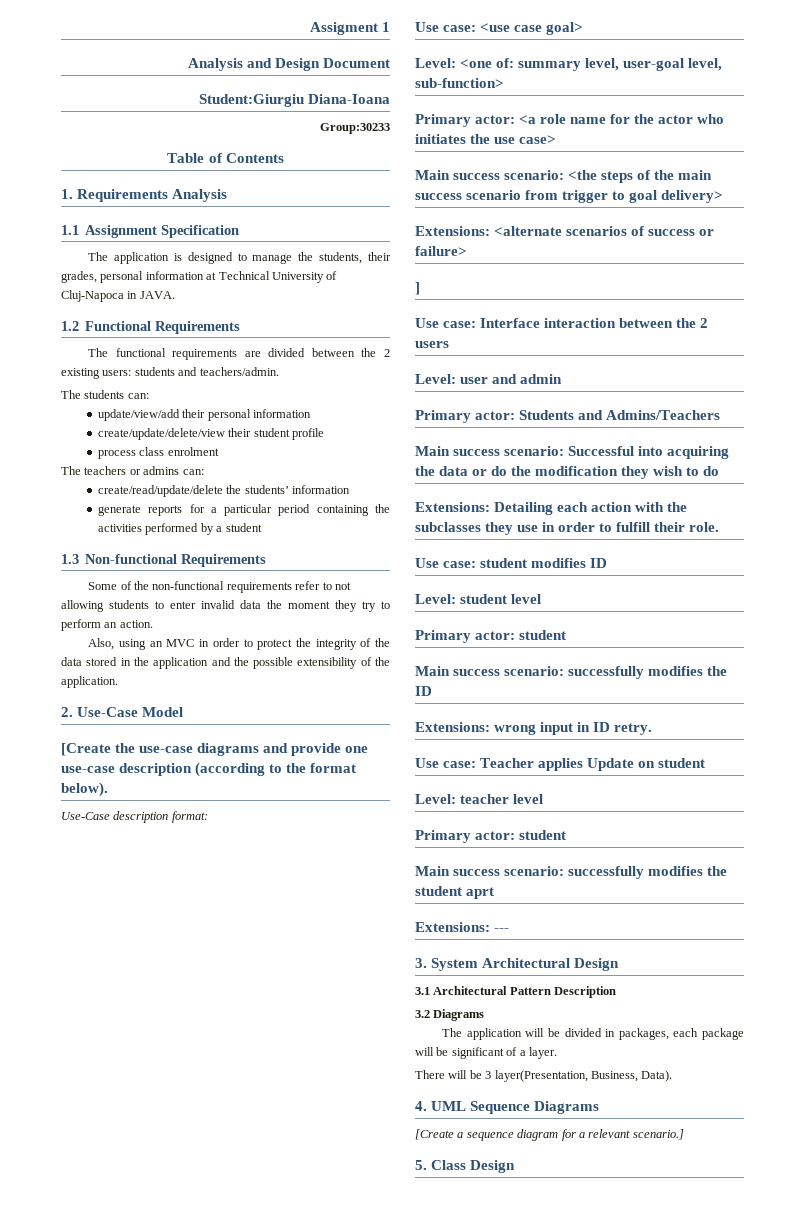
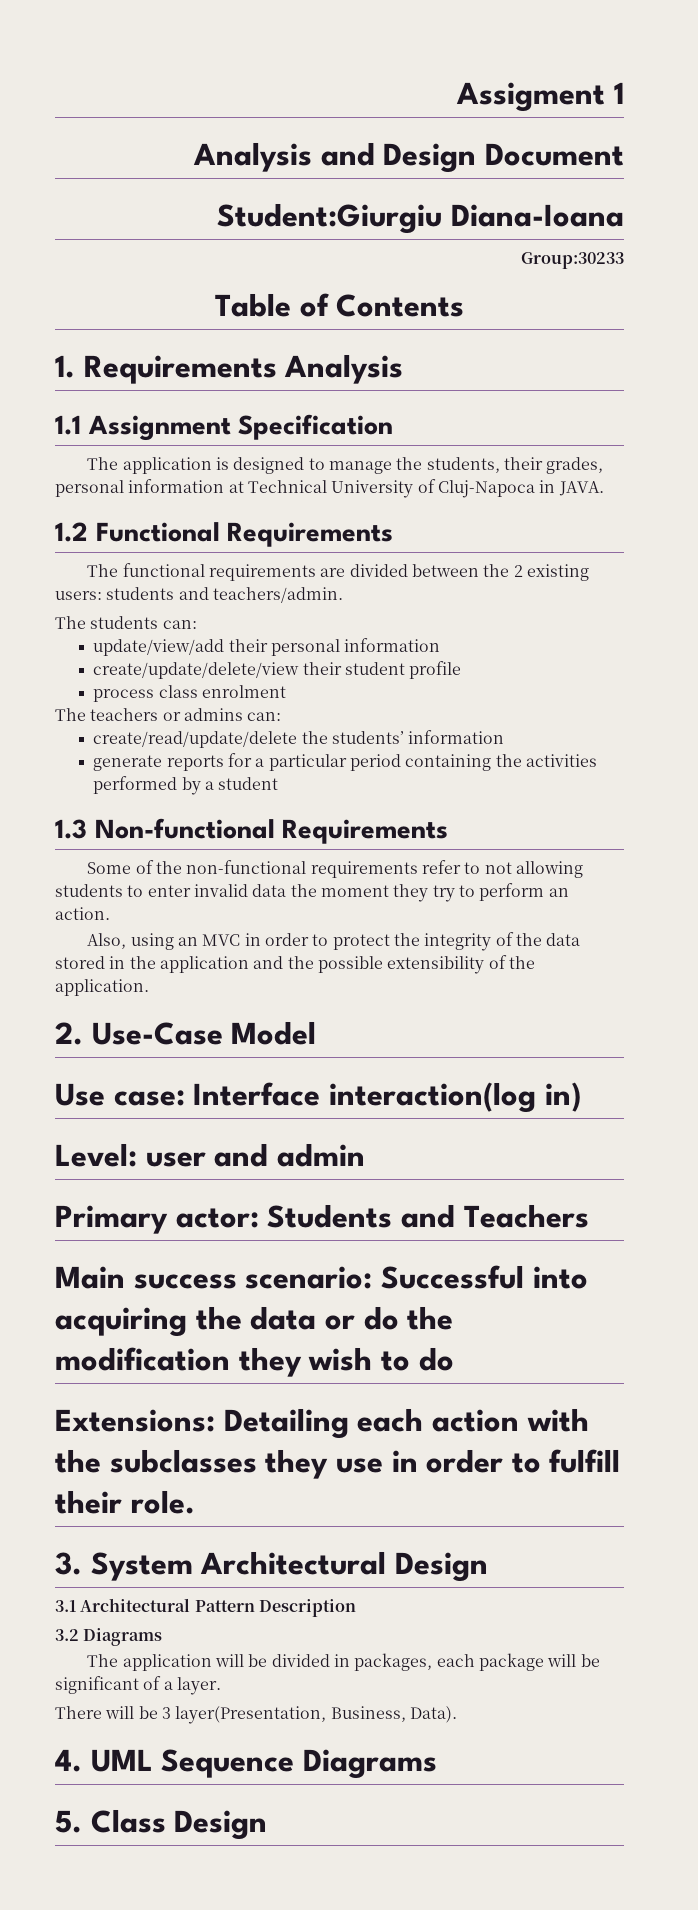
[61,743,369,756] [61,762,357,777] [61,782,108,797] [61,811,208,823] [415,22,584,35] [415,58,723,71] [415,78,504,88] [415,114,725,127] [415,134,557,144] [415,170,713,183] [415,190,724,203] [415,226,715,236] [415,246,467,256] [415,282,420,295] [415,318,709,328] [415,341,449,348] [Create the use-case diagrams and provide one use-case description (according to the format below). // Use-Case description format: // Use case: <use case goal> // Level: <one of: summary level, user-goal level, sub-function> // Primary actor: <a role name for the actor who initiates the use case> // Main success scenario: <the steps of the main success scenario from trigger to goal delivery> // Extensions: <alternate scenarios of success or failure> // ] // Use case: Interface interaction between the 2 users -> [55,1082,581,1113] Use case: Interface interaction(log in)
[606,410,721,420] Admins/Teachers -> [463,1204,589,1228] Teachers
[415,558,608,568] [415,594,542,604] [415,630,567,643] [415,666,728,679] [415,686,432,696] [415,722,653,735] [415,758,706,771] [415,794,544,804] [415,830,567,843] [415,866,728,879] [415,886,495,899] [415,922,510,932] // Use case: student modifies ID // Level: student level // Primary actor: student // Main success scenario: successfully modifies the ID // Extensions: wrong input in ID retry. // Use case: Teacher applies Update on student // Level: teacher level // Primary actor: student // Main success scenario: successfully modifies the student aprt // Extensions: --- -> (195, 1502) none
[415,1129,684,1141] // [Create a sequence diagram for a relevant scenario.] -> (437, 1764) none

